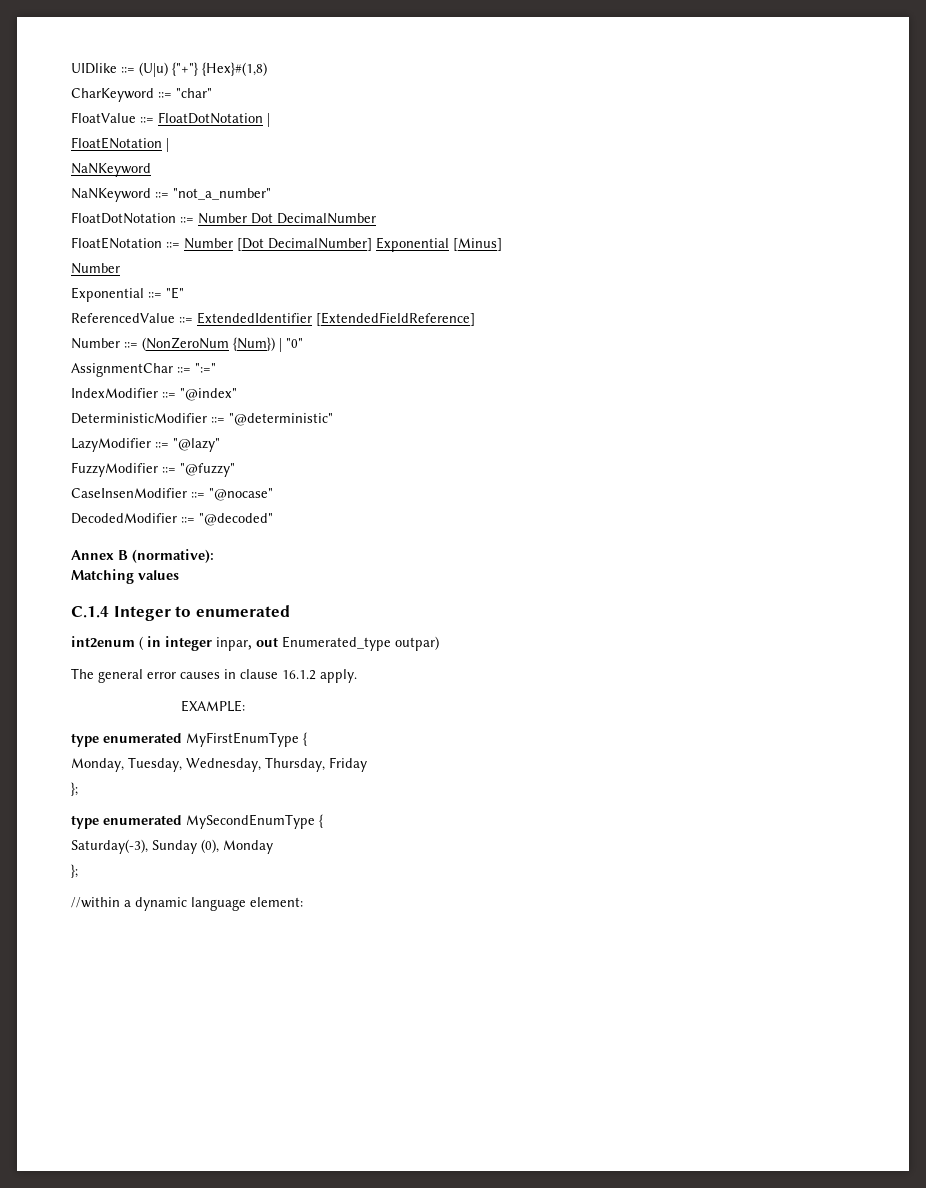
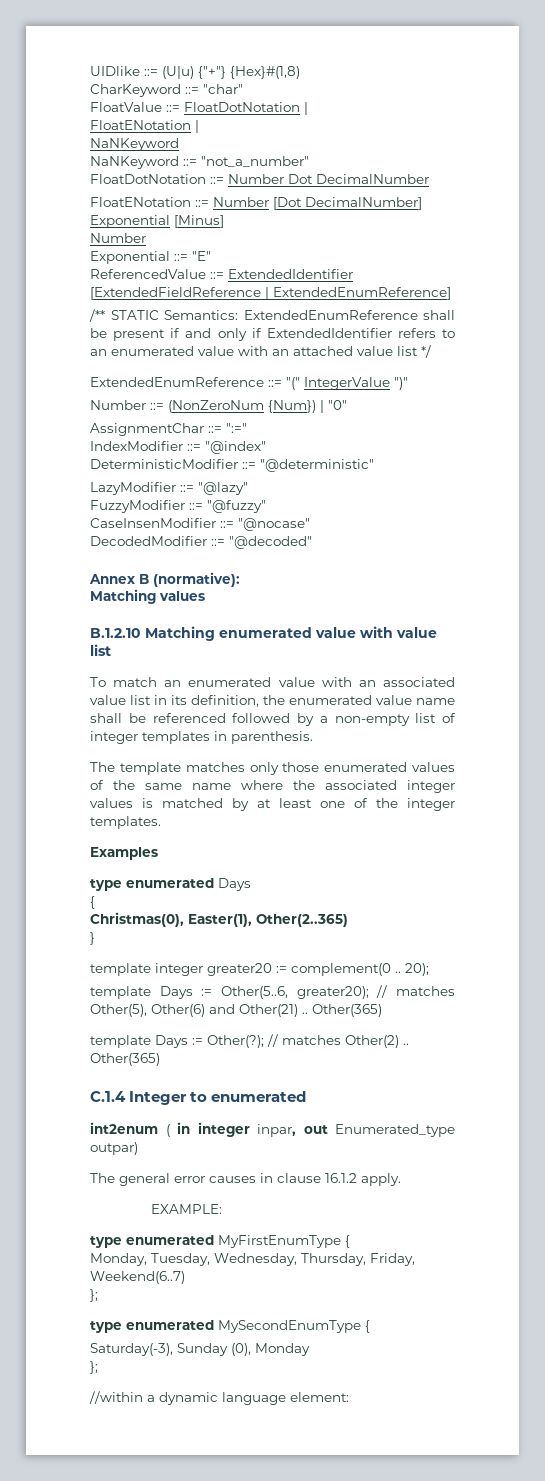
[316,312,475,326] [ExtendedFieldReference] -> [90,287,451,300] [89,309,455,322] [90,328,455,341] [90,345,431,358] [90,377,408,390] [ExtendedFieldReference | ExtendedEnumReference] // /** STATIC Semantics: ExtendedEnumReference shall be present if and only if ExtendedIdentifier refers to an enumerated value with an attached value list */ // ExtendedEnumReference ::= "(" IntegerValue ")"
(179, 575) none -> [90,626,437,641] [90,644,111,656] [90,677,455,687] [90,695,455,707] [90,713,456,726] [90,731,313,744] [90,762,455,775] [90,780,455,793] [90,798,455,811] [90,816,161,829] [90,847,158,860] [90,878,251,891] [90,896,95,909] [90,912,348,927] [90,932,95,945] [90,963,429,976] [90,985,455,999] [90,1004,382,1017] [90,1034,409,1048] [90,1053,160,1066] // B.1.2.10 Matching enumerated value with value list // To match an enumerated value with an associated value list in its definition, the enumerated value name shall be referenced followed by a non-empty list of integer templates in parenthesis. // The template matches only those enumerated values of the same name where the associated integer values is matched by at least one of the integer templates. // Examples // type enumerated Days // { // Christmas(0), Easter(1), Other(2..365) // } // template integer greater20 := complement(0 .. 20); // template Days := Other(5..6, greater20); // matches Other(5), Other(6) and Other(21) .. Other(365) // template Days := Other(?); // matches Other(2) .. Other(365)
[329,757,367,772] Friday -> [370,1253,415,1266] [90,1271,185,1284] Friday, Weekend(6..7)

